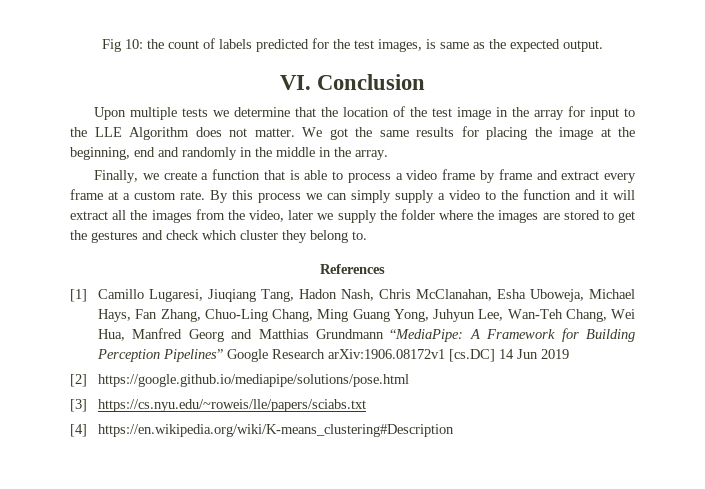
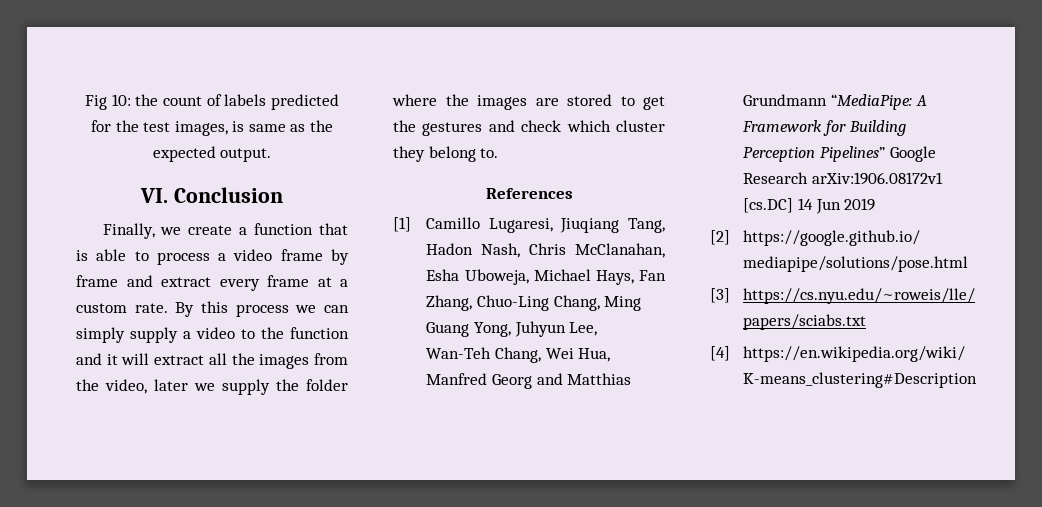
[94,106,635,120] [70,126,635,140] [70,147,388,160] // Upon multiple tests we determine that the location of the test image in the array for input to the LLE Algorithm does not matter. We got the same results for placing the image at the beginning, end and randomly in the middle in the array. -> (283, 195) none

